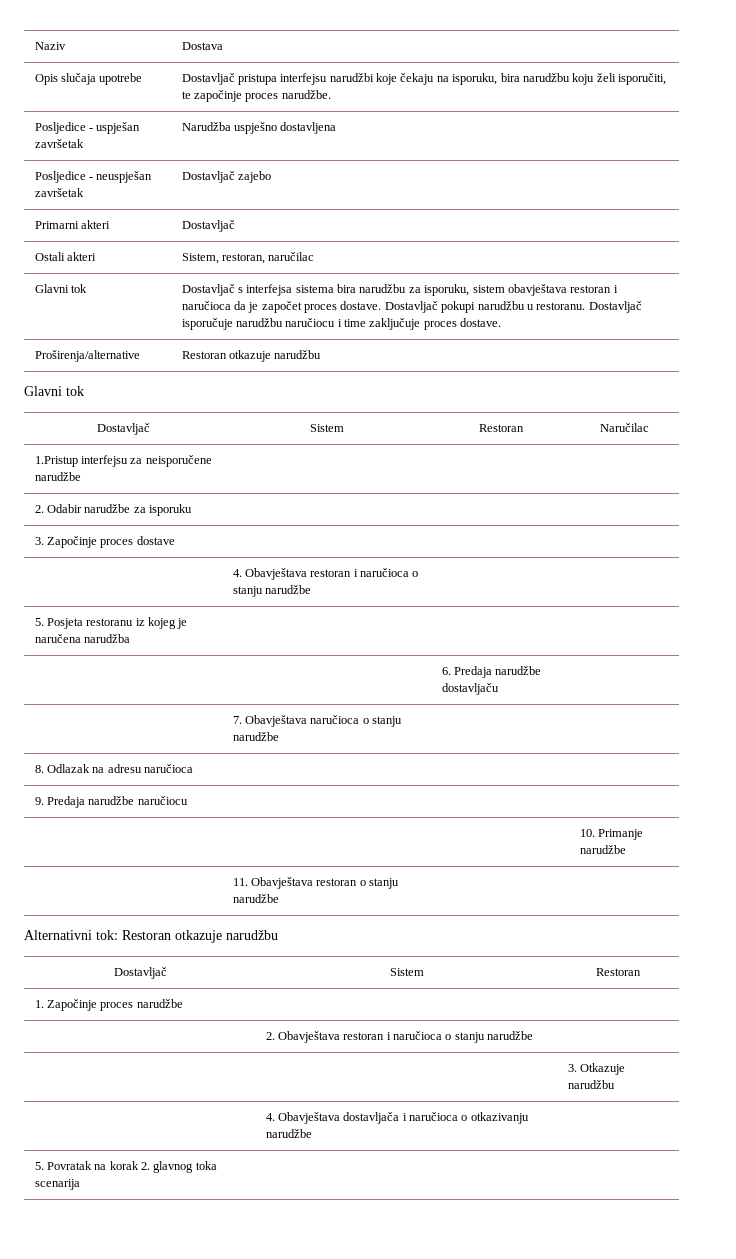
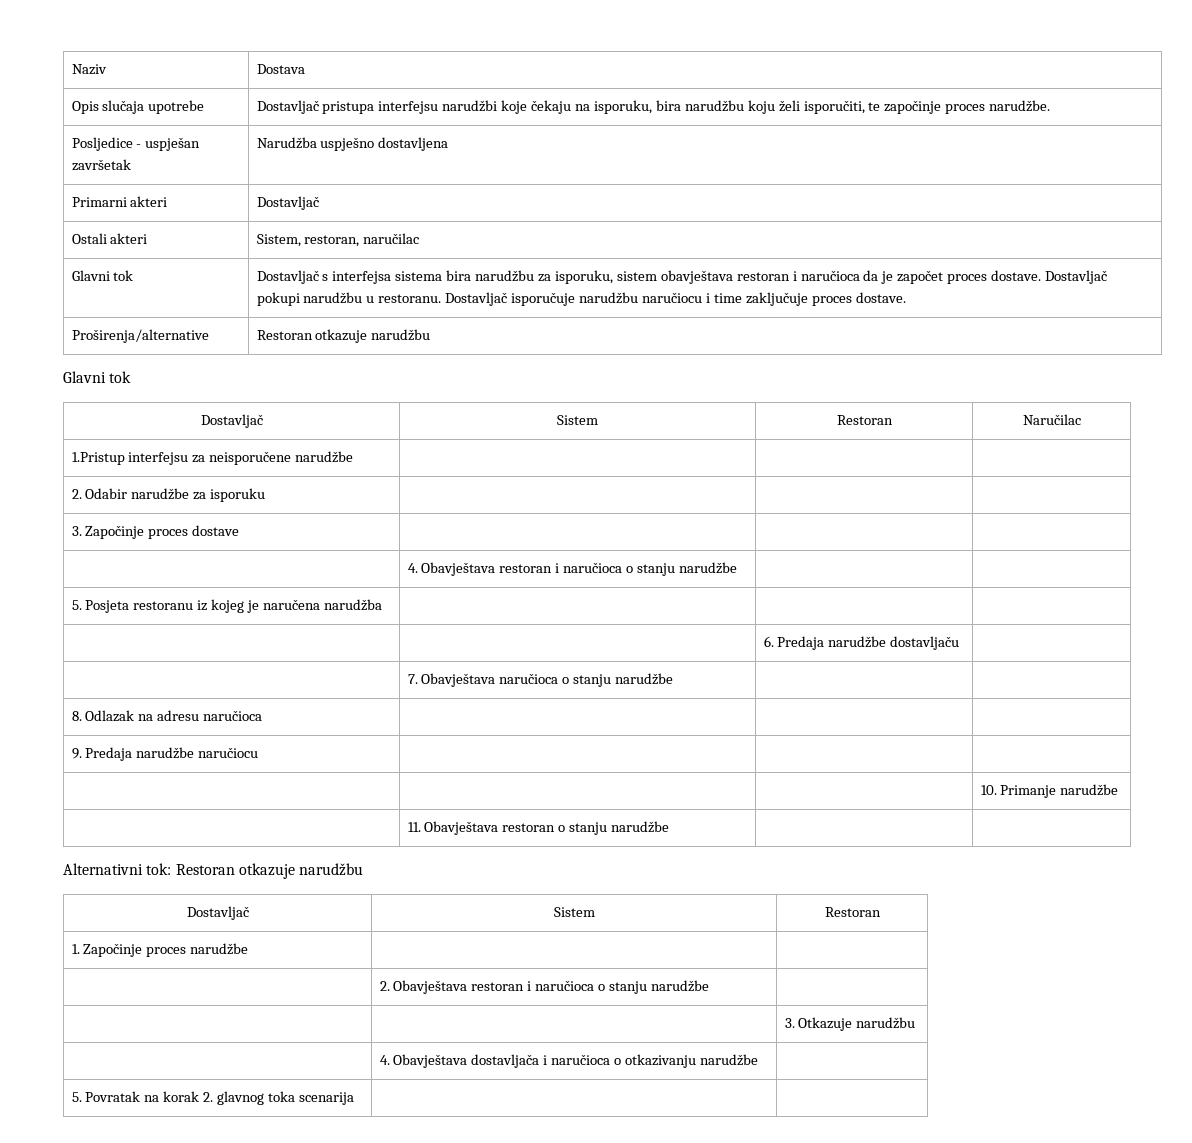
[34,171,153,183] [34,188,84,197] [181,171,271,183] // Posljedice - neuspješan završetak | Dostavljač zajebo -> (449, 144) none

